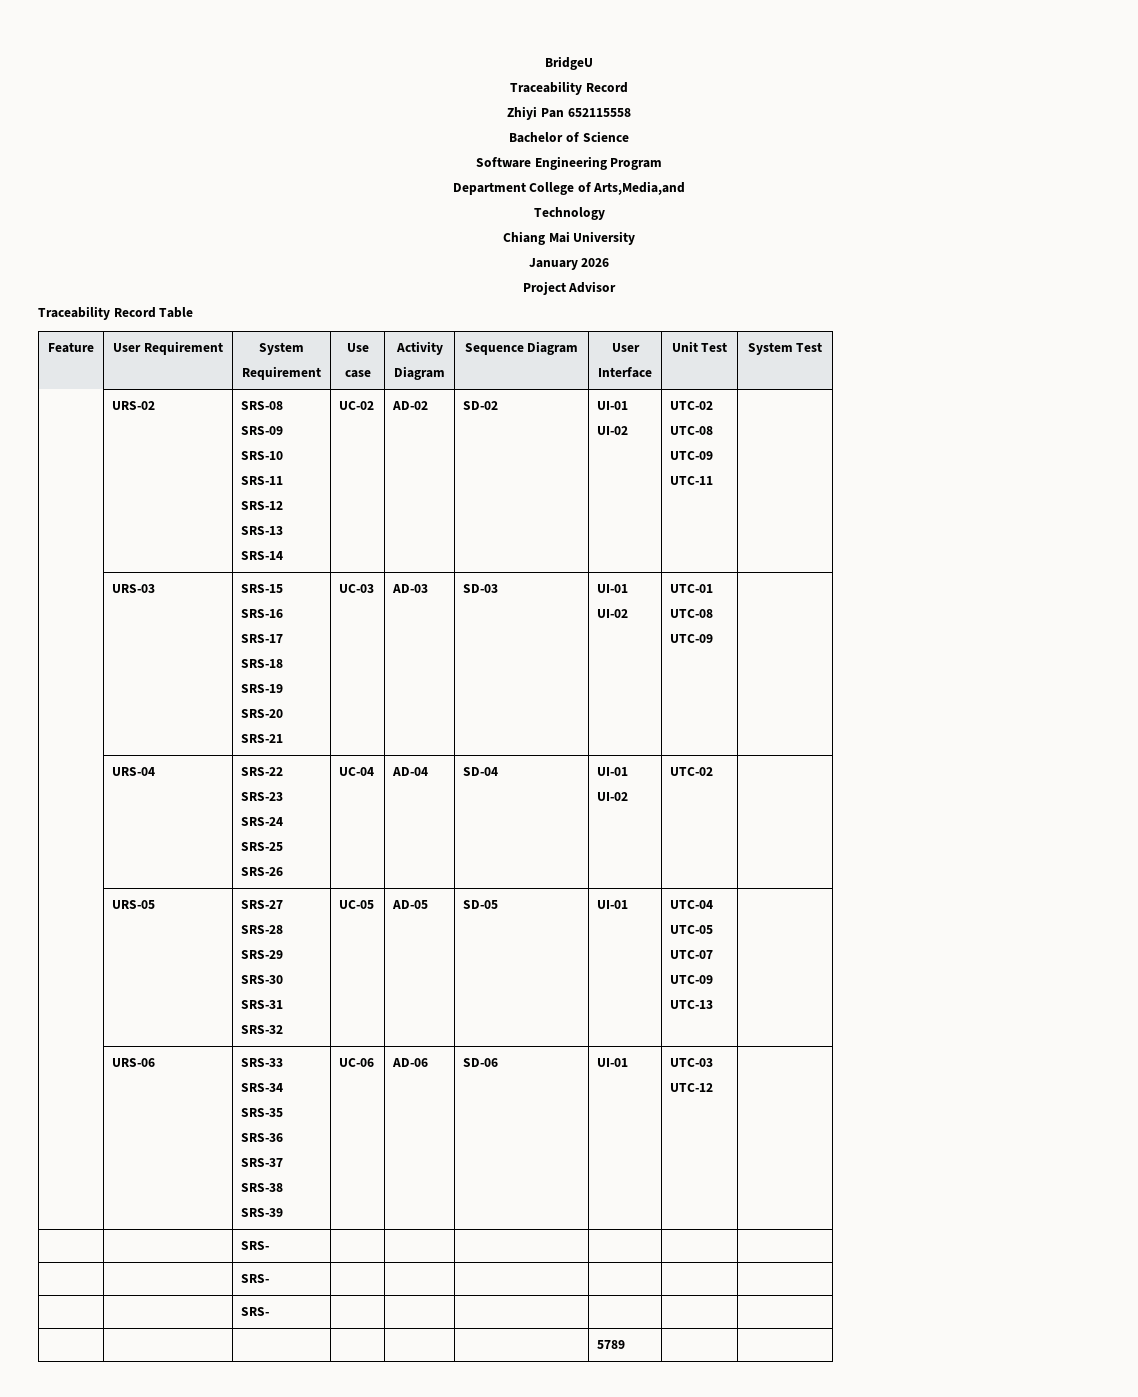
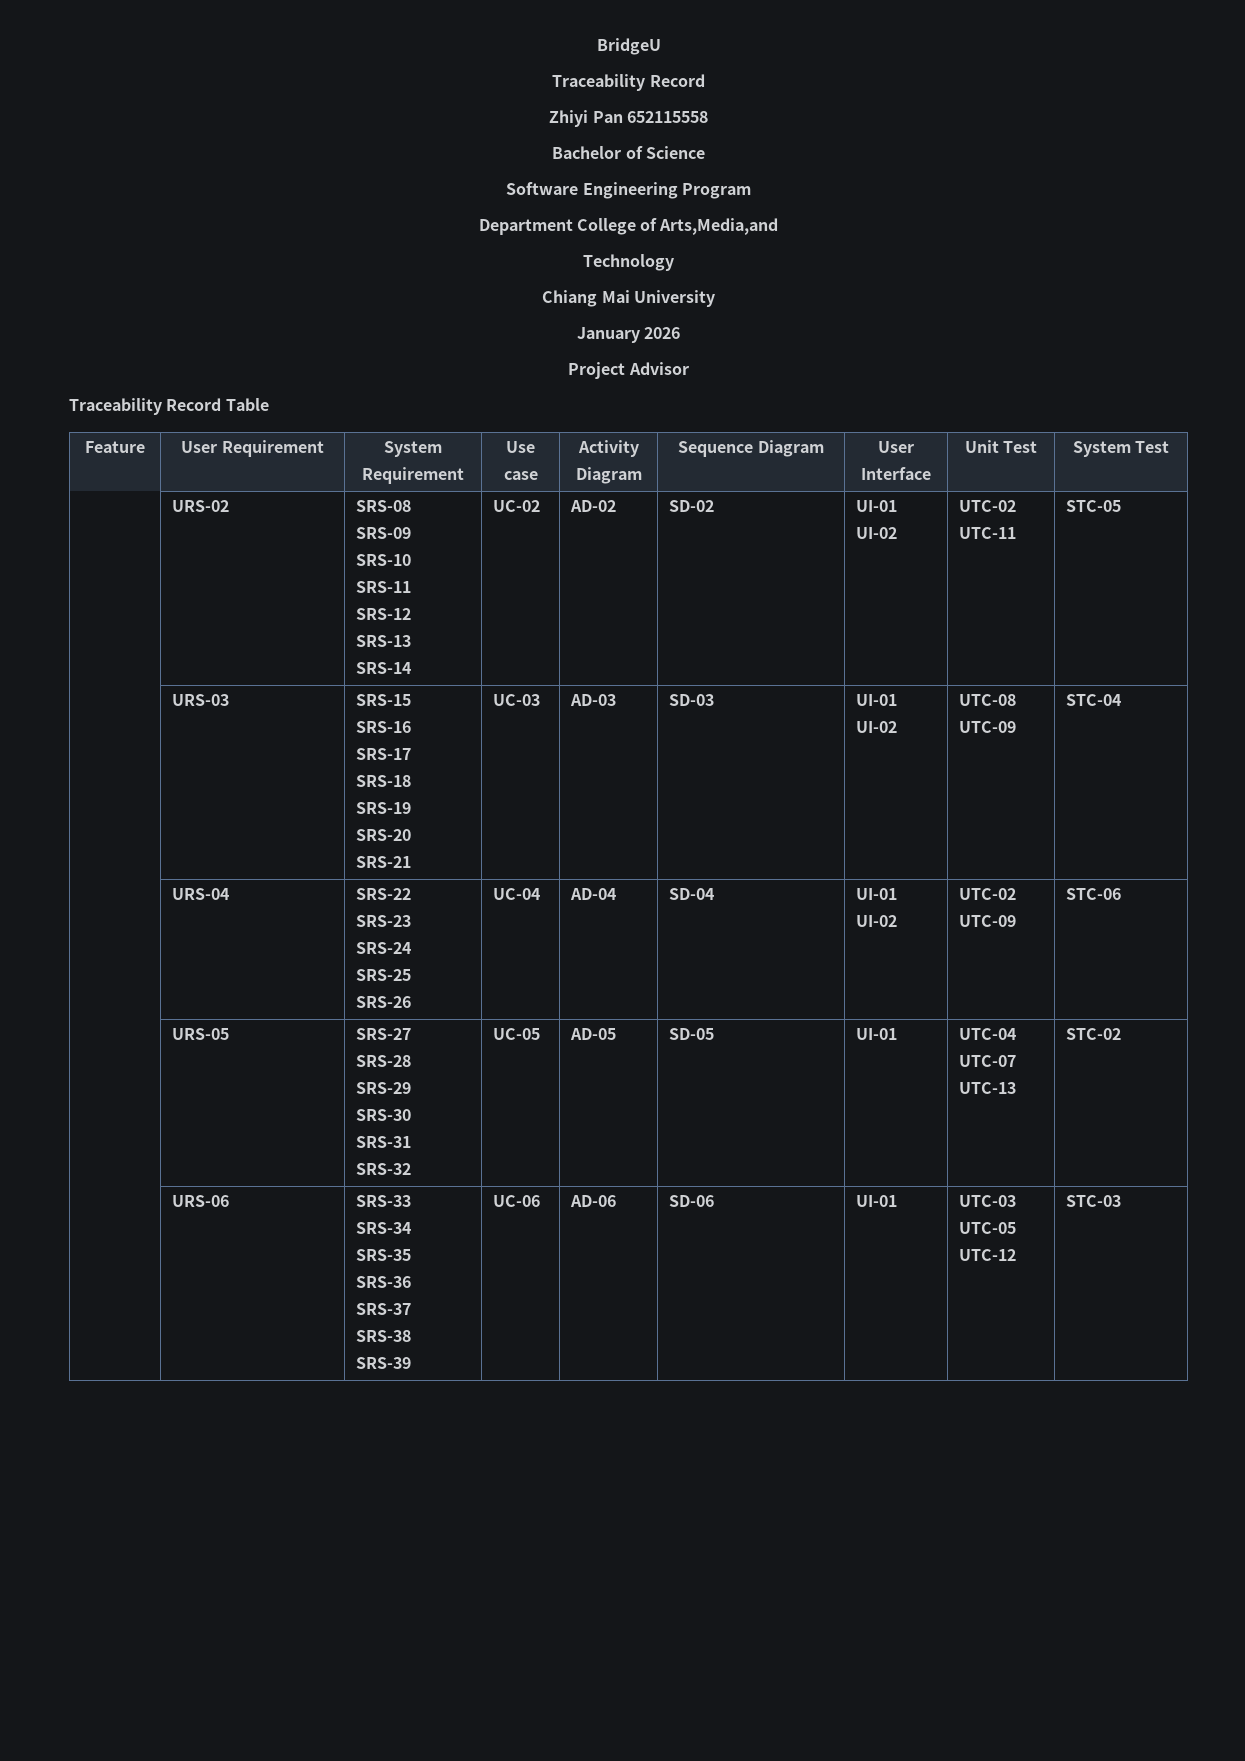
[670,426,714,435] [670,451,714,460] // UTC-08 // UTC-09 -> (1016, 506) none
(714, 480) none -> [1065,500,1121,512] STC-05
[670,584,714,593] UTC-01 // -> (897, 727) none
(714, 638) none -> [1065,694,1121,706] STC-04
(714, 771) | -> [958,915,1016,927] [1065,888,1121,900] // UTC-09 | STC-06
[670,925,714,934] // UTC-05 -> (1016, 1034) none
[670,975,714,984] // UTC-09 -> (1016, 1061) none
(714, 1004) none -> [1065,1028,1121,1040] STC-02
(714, 1062) none -> [958,1222,1016,1234] // UTC-05
[241,1241,270,1250] [241,1274,270,1283] [241,1307,270,1316] [597,1340,626,1349] // | | SRS- | | | | | | // | | SRS- | | | | | | // | | SRS- | | | | | | // | | | | | | 5789 | | -> [1065,1195,1121,1207] STC-03

